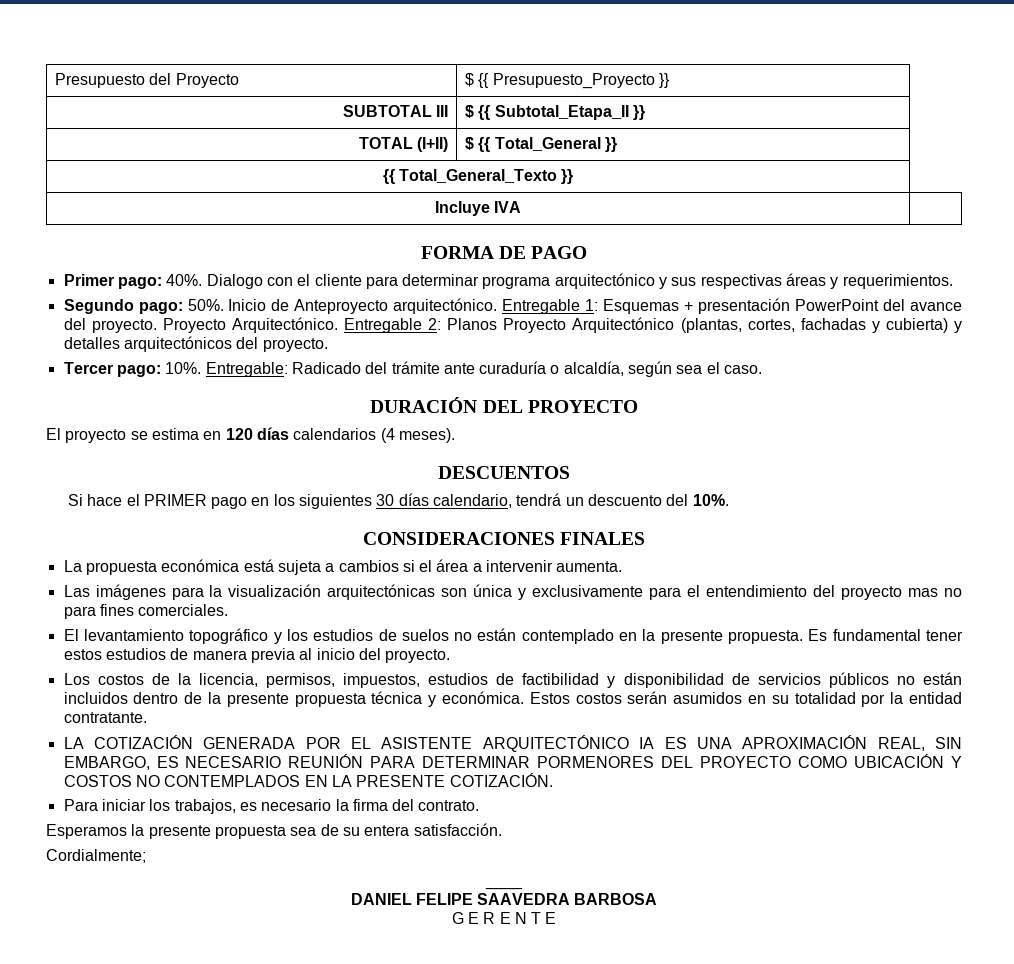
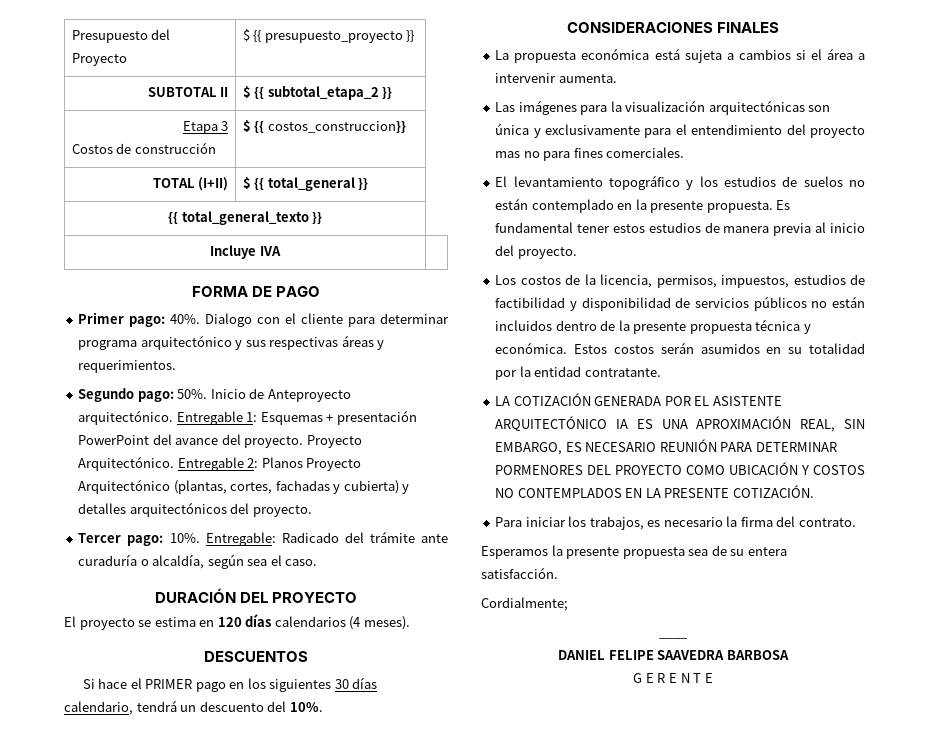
[492,73,655,89] Presupuesto_Proyecto -> [264,31,403,43] presupuesto_proyecto
[436,105,449,117] [464,105,645,120] III | $ {{ Subtotal_Etapa_II }} -> [220,87,229,97] [242,86,393,100] [182,121,229,134] [71,142,216,154] [242,120,406,134] II | $ {{ subtotal_etapa_2 }} // Etapa 3 // Costos de construcción | $ {{ costos_construccion}}
[494,137,601,151] Total_General -> [267,177,355,191] total_general
[399,169,557,183] Total_General_Texto -> [181,211,309,225] total_general_texto

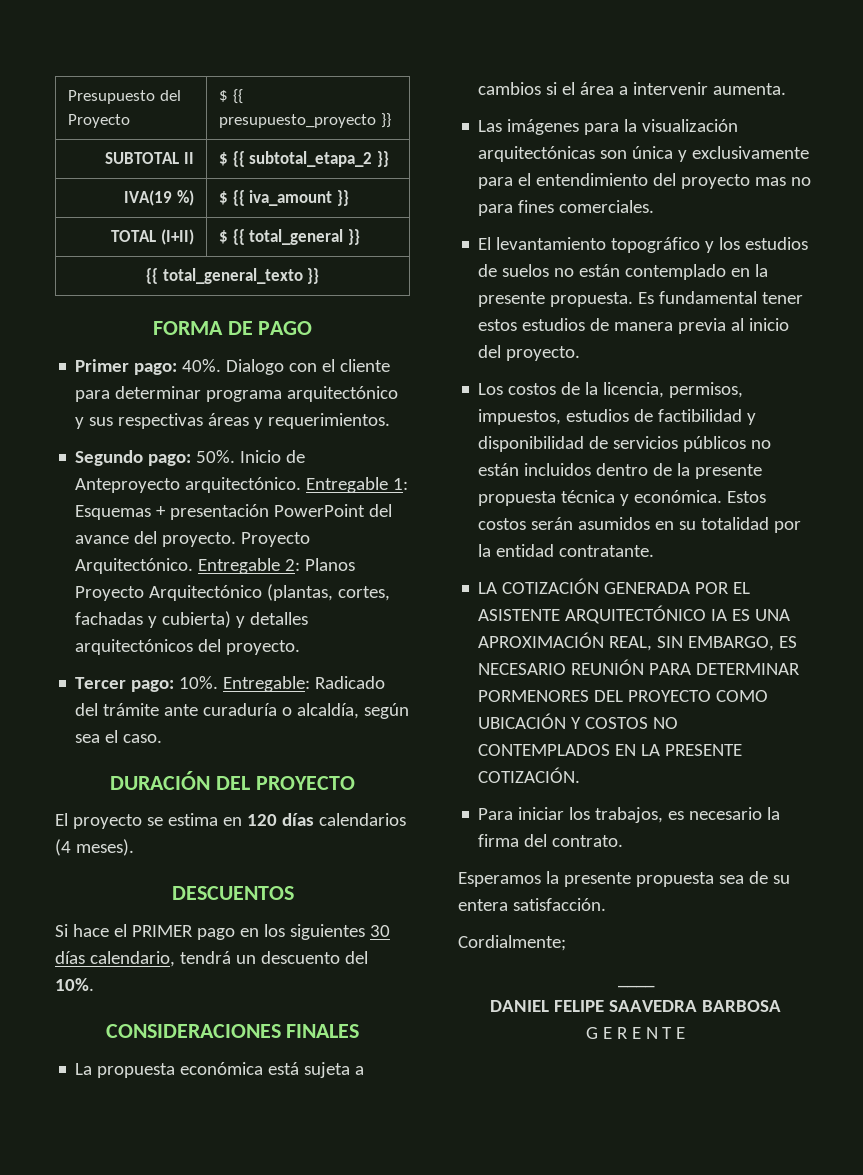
[182,121,229,134] [71,142,216,154] [242,120,406,134] Etapa 3 // Costos de construcción | $ {{ costos_construccion}} -> [124,190,194,206] [219,190,349,206] IVA(19 %) | $ {{ iva_amount }}
[210,245,281,259] // Incluye IVA | -> (319, 276) none

